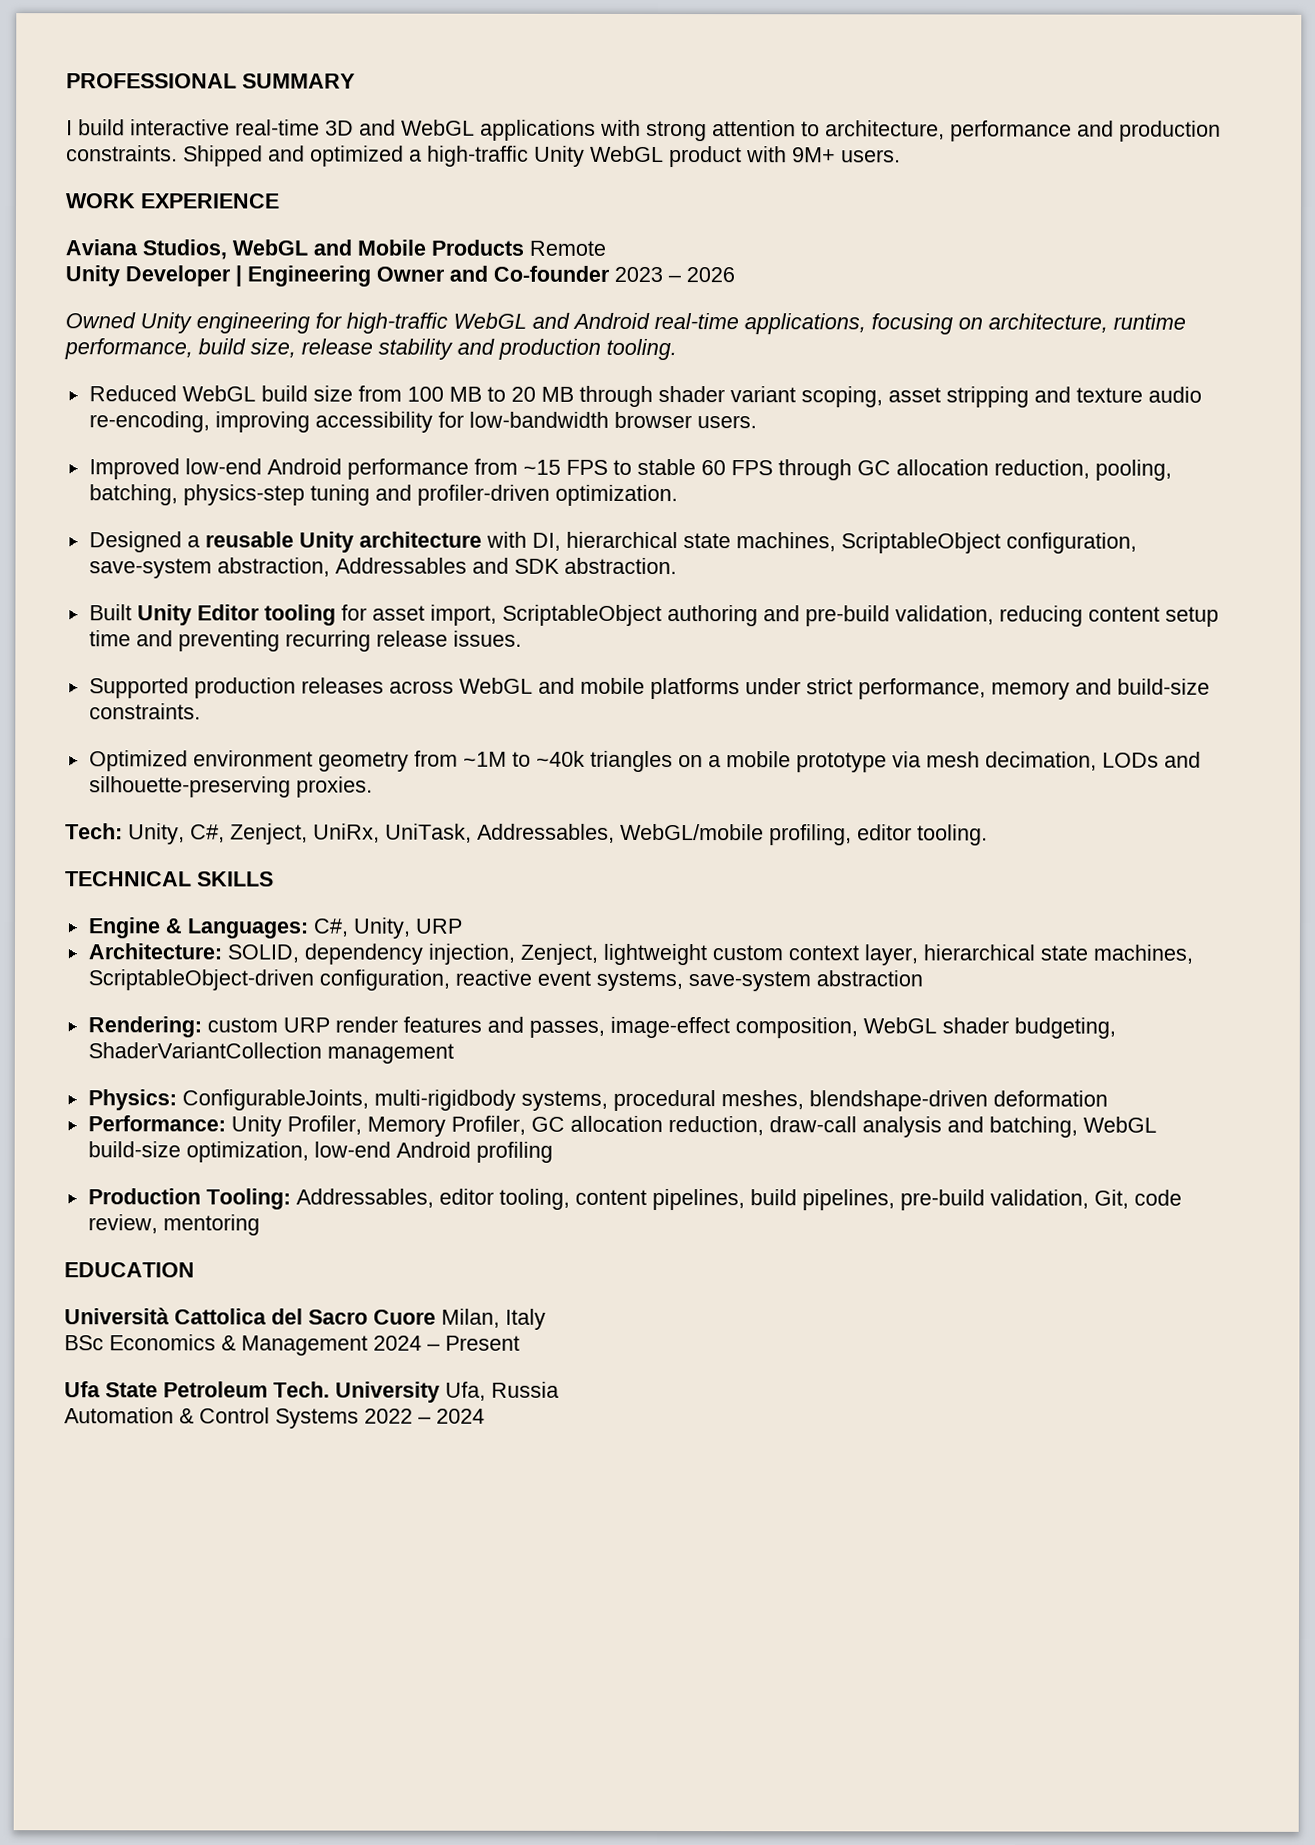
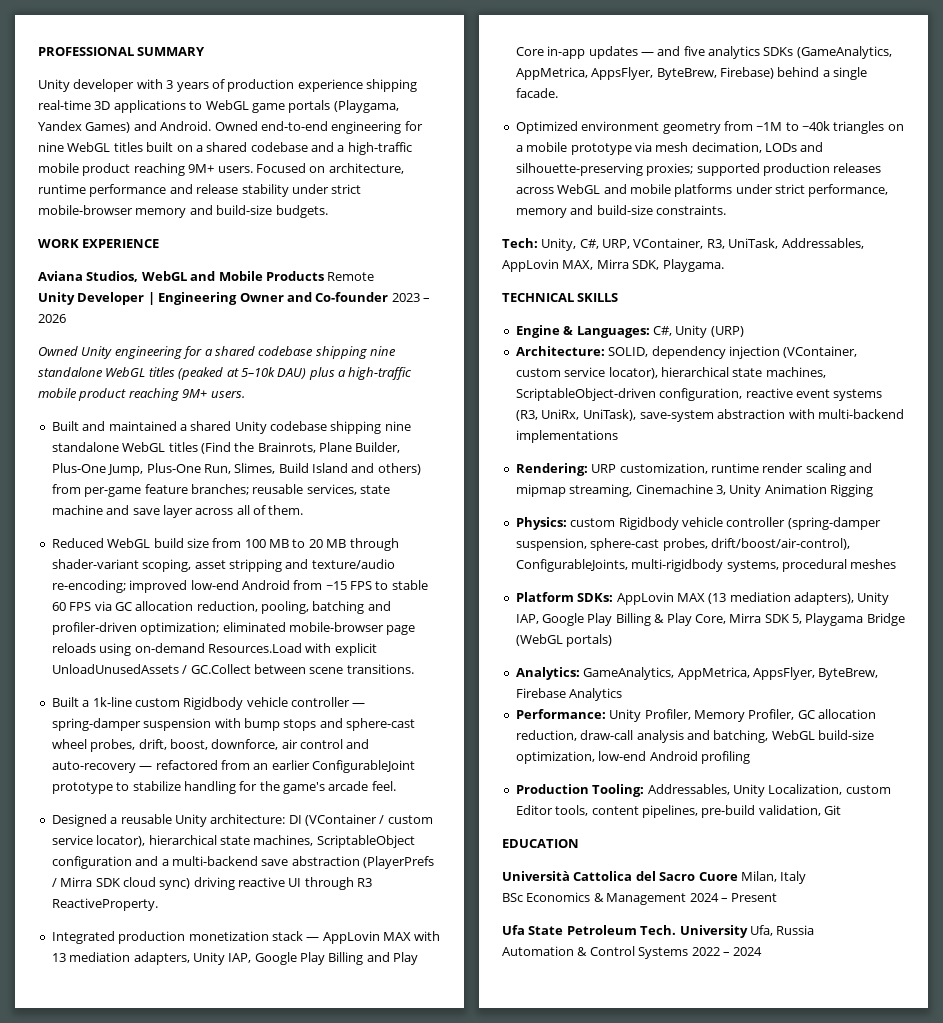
[66,119,1221,142] [66,145,901,168] I build interactive real-time 3D and WebGL applications with strong attention to architecture, performance and production constraints. Shipped and optimized a high-traffic Unity WebGL product with 9M+ users. -> [38,79,417,92] [38,100,399,113] [38,121,423,134] [38,142,412,155] [38,163,404,176] [38,184,362,197] [38,205,328,218] Unity developer with 3 years of production experience shipping real-time 3D applications to WebGL game portals (Playgama, Yandex Games) and Android. Owned end-to-end engineering for nine WebGL titles built on a shared codebase and a high-traffic mobile product reaching 9M+ users. Focused on architecture, runtime performance and release stability under strict mobile-browser memory and build-size budgets.
[346,312,1186,335] [64,338,677,361] high-traffic WebGL and Android real-time applications, focusing on architecture, runtime performance, build size, release stability and production tooling. -> [204,346,396,359] [38,367,412,380] [38,388,245,401] [51,421,411,434] [51,442,401,454] [51,463,421,476] [51,484,390,497] [51,505,304,518] a shared codebase shipping nine standalone WebGL titles (peaked at 5–10k DAU) plus a high-traffic mobile product reaching 9M+ users. // Built and maintained a shared Unity codebase shipping nine standalone WebGL titles (Find the Brainrots, Plane Builder, Plus-One Jump, Plus-One Run, Slimes, Build Island and others) from per-game feature branches; reusable services, state machine and save layer across all of them.
[657,385,796,403] shader variant -> [51,559,139,569] shader-variant
[1075,386,1202,403] [88,411,757,433] [88,458,469,480] texture audio re-encoding, improving accessibility for low-bandwidth browser users. // Improved low-end Android performance -> [311,559,395,569] [51,580,290,593] texture/audio re-encoding; improved low-end Android
[777,459,852,481] through -> [94,601,112,611] via
[88,484,678,507] [88,531,1137,554] [88,557,677,579] [88,604,1219,627] [88,630,522,652] [88,677,1210,700] [88,703,201,720] batching, physics-step tuning and profiler-driven optimization. // Designed a reusable Unity architecture with DI, hierarchical state machines, ScriptableObject configuration, save-system abstraction, Addressables and SDK abstraction. // Built Unity Editor tooling for asset import, ScriptableObject authoring and pre-build validation, reducing content setup time and preventing recurring release issues. // Supported production releases across WebGL and mobile platforms under strict performance, memory and build-size constraints. -> [312,601,391,614] [51,622,416,635] [51,643,377,656] [51,664,414,674] [51,697,366,710] [51,718,415,731] [51,739,370,752] [51,760,415,773] [51,781,396,794] [51,814,433,827] [51,835,415,848] [51,856,434,869] [51,877,373,890] [51,898,158,911] [51,931,441,944] [51,952,419,965] [515,46,892,59] [515,67,867,80] [515,88,558,98] batching and profiler-driven optimization; eliminated mobile-browser page reloads using on-demand Resources.Load with explicit UnloadUnusedAssets / GC.Collect between scene transitions. // Built a 1k-line custom Rigidbody vehicle controller — spring-damper suspension with bump stops and sphere-cast wheel probes, drift, boost, downforce, air control and auto-recovery — refactored from an earlier ConfigurableJoint prototype to stabilize handling for the game's arcade feel. // Designed a reusable Unity architecture: DI (VContainer / custom service locator), hierarchical state machines, ScriptableObject configuration and a multi-backend save abstraction (PlayerPrefs / Mirra SDK cloud sync) driving reactive UI through R3 ReactiveProperty. // Integrated production monetization stack — AppLovin MAX with 13 mediation adapters, Unity IAP, Google Play Billing and Play Core in-app updates — and five analytics SDKs (GameAnalytics, AppMetrica, AppsFlyer, ByteBrew, Firebase) behind a single facade.
[295,776,373,798] [65,823,988,846] proxies. // Tech: Unity, C#, Zenject, UniRx, UniTask, Addressables, WebGL/mobile profiling, editor tooling. -> [646,163,882,176] [515,184,889,197] [515,205,726,218] [502,238,864,251] [502,259,724,272] proxies; supported production releases across WebGL and mobile platforms under strict performance, memory and build-size constraints. // Tech: Unity, C#, URP, VContainer, R3, UniTask, Addressables, AppLovin MAX, Mirra SDK, Playgama.
[352,917,463,939] Unity, URP -> [675,325,744,338] Unity (URP)
[427,943,918,966] injection, Zenject, lightweight custom context layer, -> [728,346,858,359] [515,367,658,379] injection (VContainer, custom service locator),
[595,970,923,992] [87,1016,1116,1039] [87,1042,454,1064] [87,1089,1108,1112] systems, save-system abstraction // Rendering: custom URP render features and passes, image-effect composition, WebGL shader budgeting, ShaderVariantCollection management // Physics: ConfigurableJoints, multi-rigidbody systems, procedural meshes, blendshape-driven deformation -> [833,389,883,401] [515,409,904,422] [515,430,618,443] [515,463,872,476] [515,484,873,497] [515,517,881,530] [515,538,850,551] [515,559,897,572] [515,592,890,605] [515,613,905,626] [515,634,613,647] [515,667,879,680] [515,688,623,701] systems (R3, UniRx, UniTask), save-system abstraction with multi-backend implementations // Rendering: URP customization, runtime render scaling and mipmap streaming, Cinemachine 3, Unity Animation Rigging // Physics: custom Rigidbody vehicle controller (spring-damper suspension, sphere-cast probes, drift/boost/air-control), ConfigurableJoints, multi-rigidbody systems, procedural meshes // Platform SDKs: AppLovin MAX (13 mediation adapters), Unity IAP, Google Play Billing & Play Core, Mirra SDK 5, Playgama Bridge (WebGL portals) // Analytics: GameAnalytics, AppMetrica, AppsFlyer, ByteBrew, Firebase Analytics
[438,1188,1182,1211] [87,1214,260,1236] editor tooling, content pipelines, build pipelines, pre-build validation, Git, code review, mentoring -> [732,784,891,797] [515,805,841,818] Unity Localization, custom Editor tools, content pipelines, pre-build validation, Git

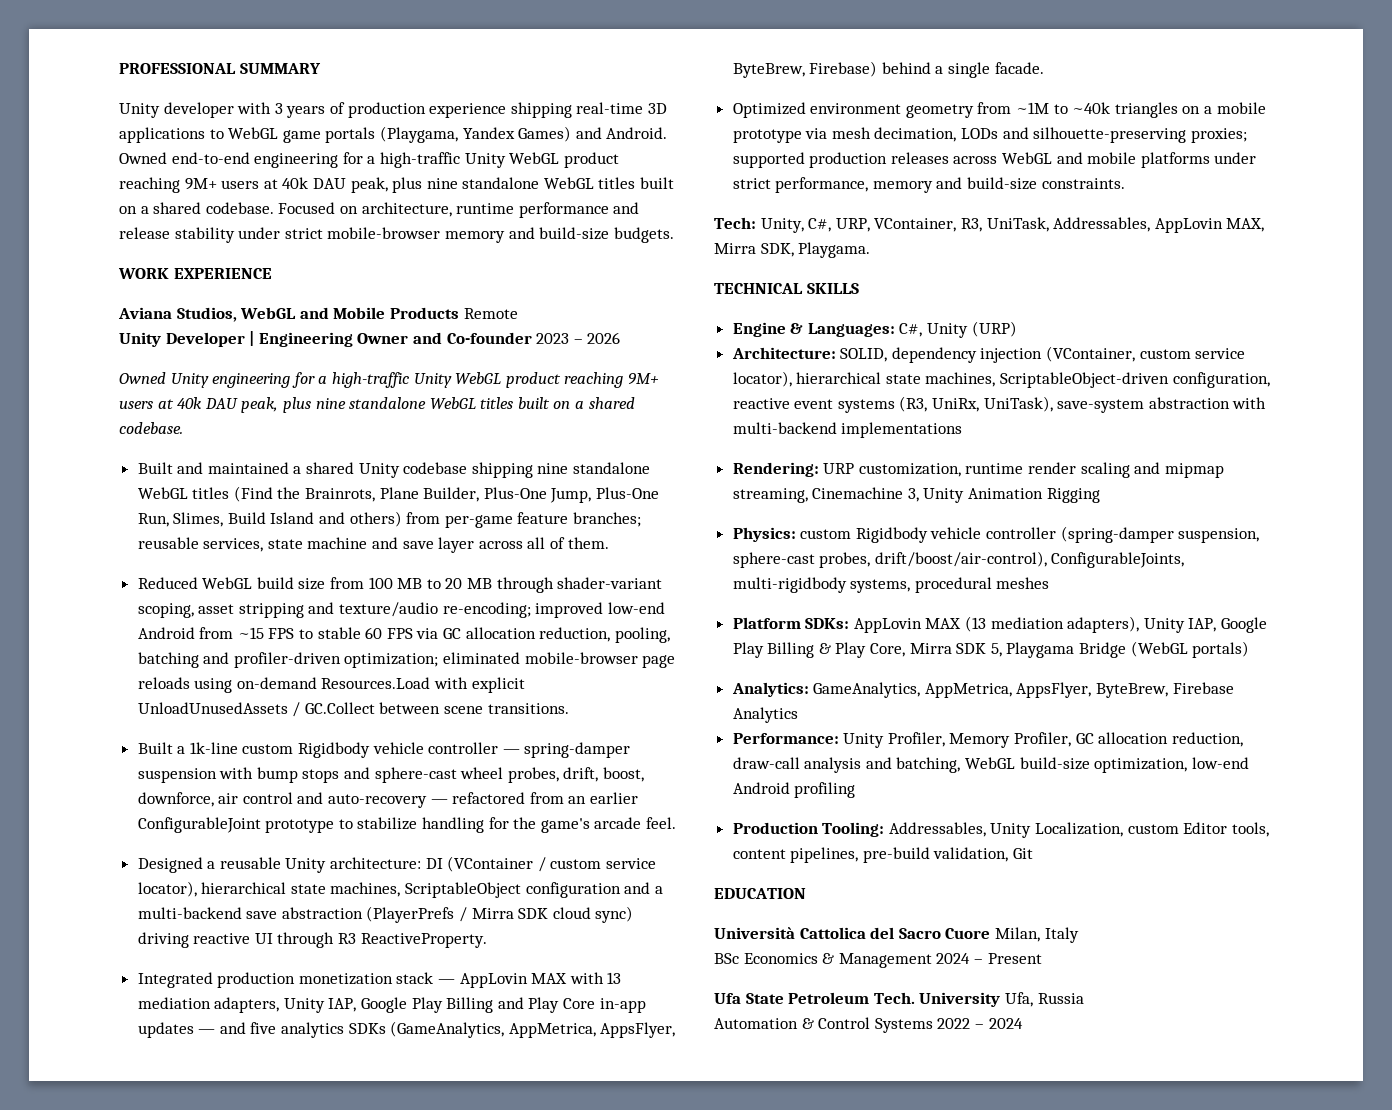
[38,142,412,155] [38,163,253,176] nine WebGL titles built on a shared codebase and a high-traffic mobile product reaching 9M+ users. -> [367,152,619,168] [119,177,675,193] [119,202,274,214] a high-traffic Unity WebGL product reaching 9M+ users at 40k DAU peak, plus nine standalone WebGL titles built on a shared codebase.
[214,346,396,359] [38,367,412,380] [38,388,245,401] shared codebase shipping nine standalone WebGL titles (peaked at 5–10k DAU) plus a high-traffic mobile product reaching 9M+ users. -> [331,372,659,388] [119,397,635,413] [119,422,183,434] high-traffic Unity WebGL product reaching 9M+ users at 40k DAU peak, plus nine standalone WebGL titles built on a shared codebase.

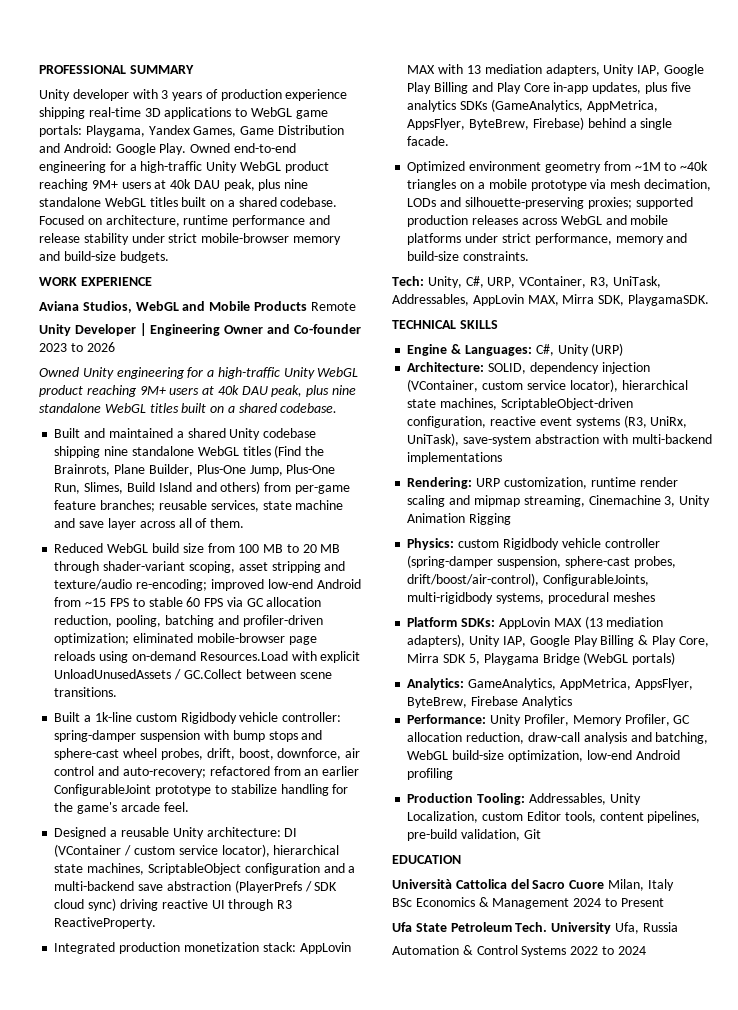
[325,126,668,143] portals (Playgama, Yandex Games) and Android. -> [39,125,344,137] [39,143,187,155] portals: Playgama, Yandex Games, Game Distribution and Android: Google Play.
[573,339,583,344] – -> [70,343,83,352] to
[428,742,520,754] controller — -> [282,712,342,722] controller:
[328,794,448,808] auto-recovery — -> [122,767,206,778] auto-recovery;
[471,908,514,919] Mirra -> (312, 886) none
[396,972,456,984] stack — -> [262,942,296,952] stack:
[137,1022,246,1038] updates — and -> [592,82,667,94] updates, plus
[798,242,871,258] Playgama. -> [627,294,709,306] PlaygamaSDK.
[973,959,983,964] – -> [604,898,617,907] to
[974,1024,984,1029] – -> [601,946,614,955] to

